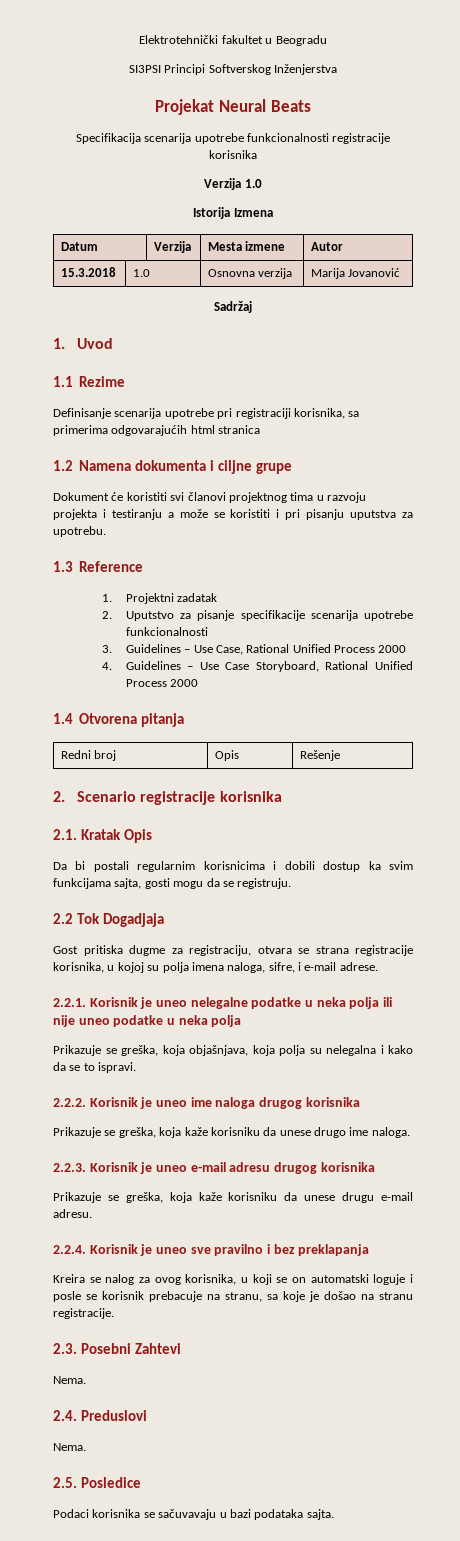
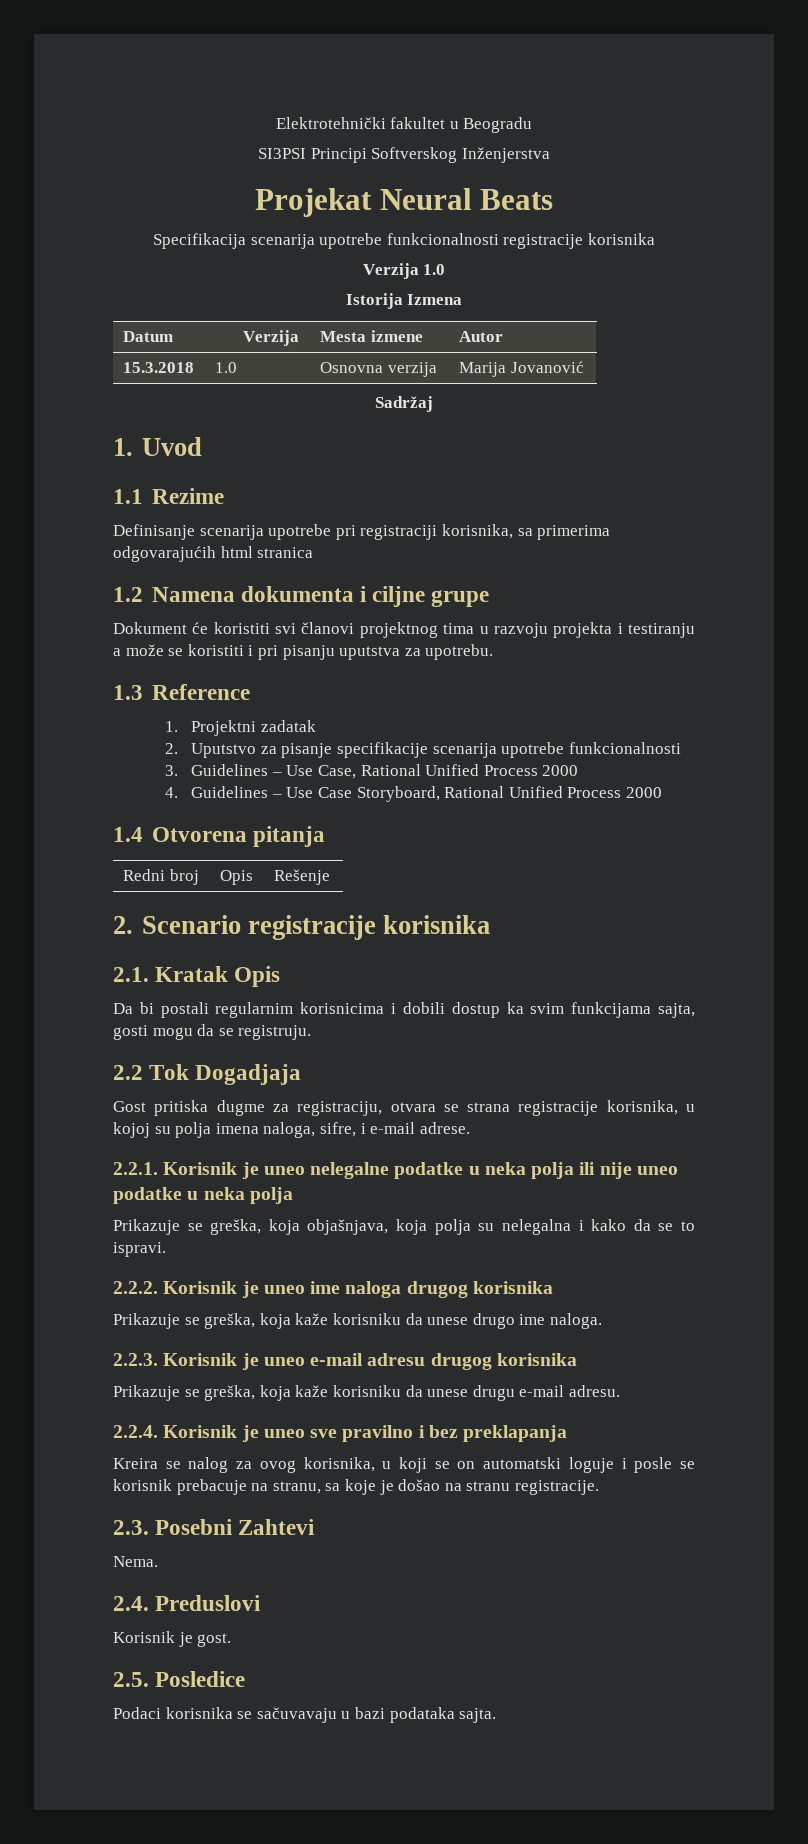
[53,1443,86,1451] Nema. -> [113,1631,232,1647] Korisnik je gost.

